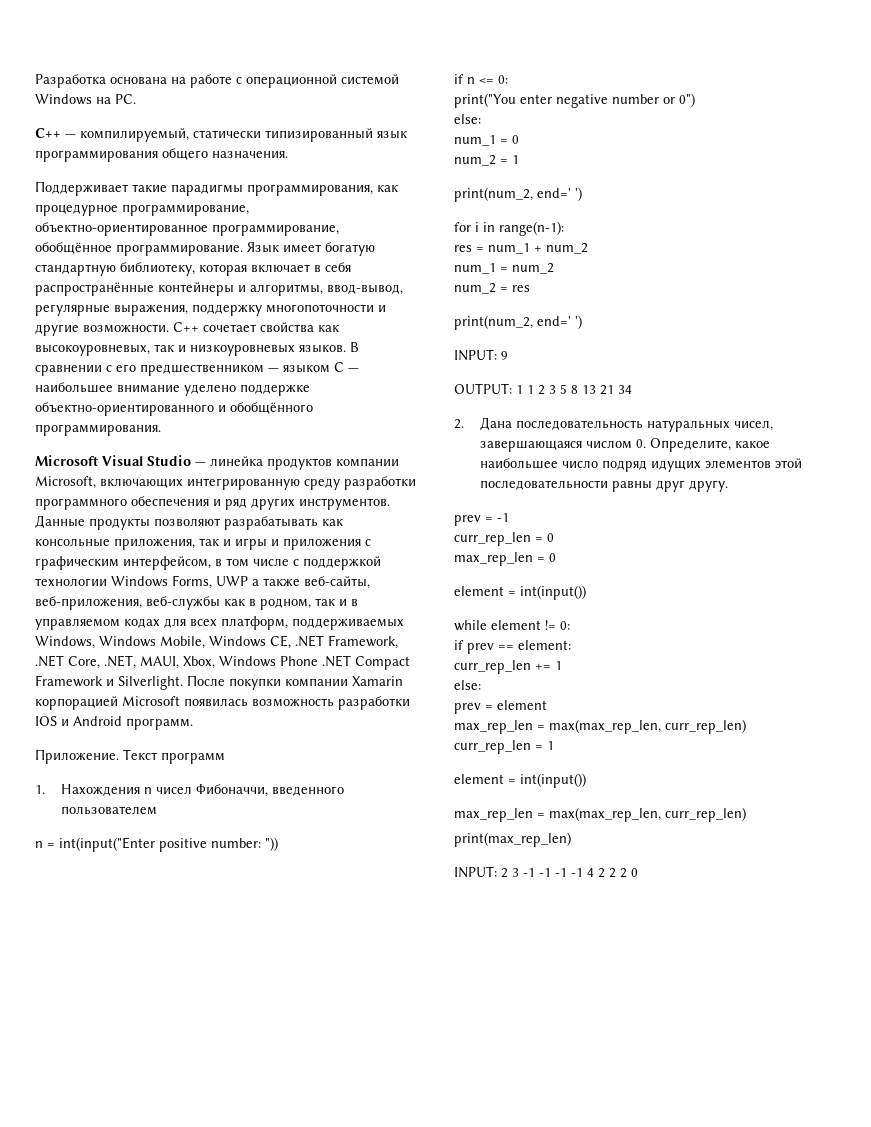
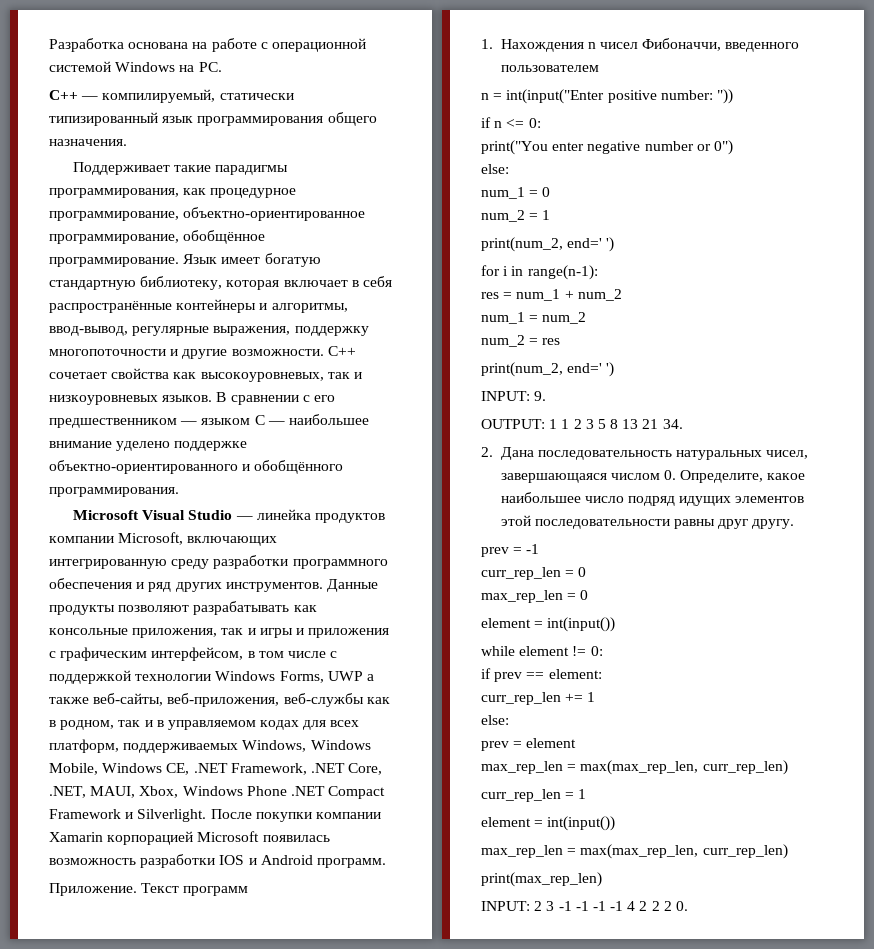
[501,351,508,360] 9 -> [534,391,547,401] 9.
[618,385,632,394] 34 -> [662,419,683,429] 34.
[631,868,638,877] 0 -> [676,901,689,911] 0.

